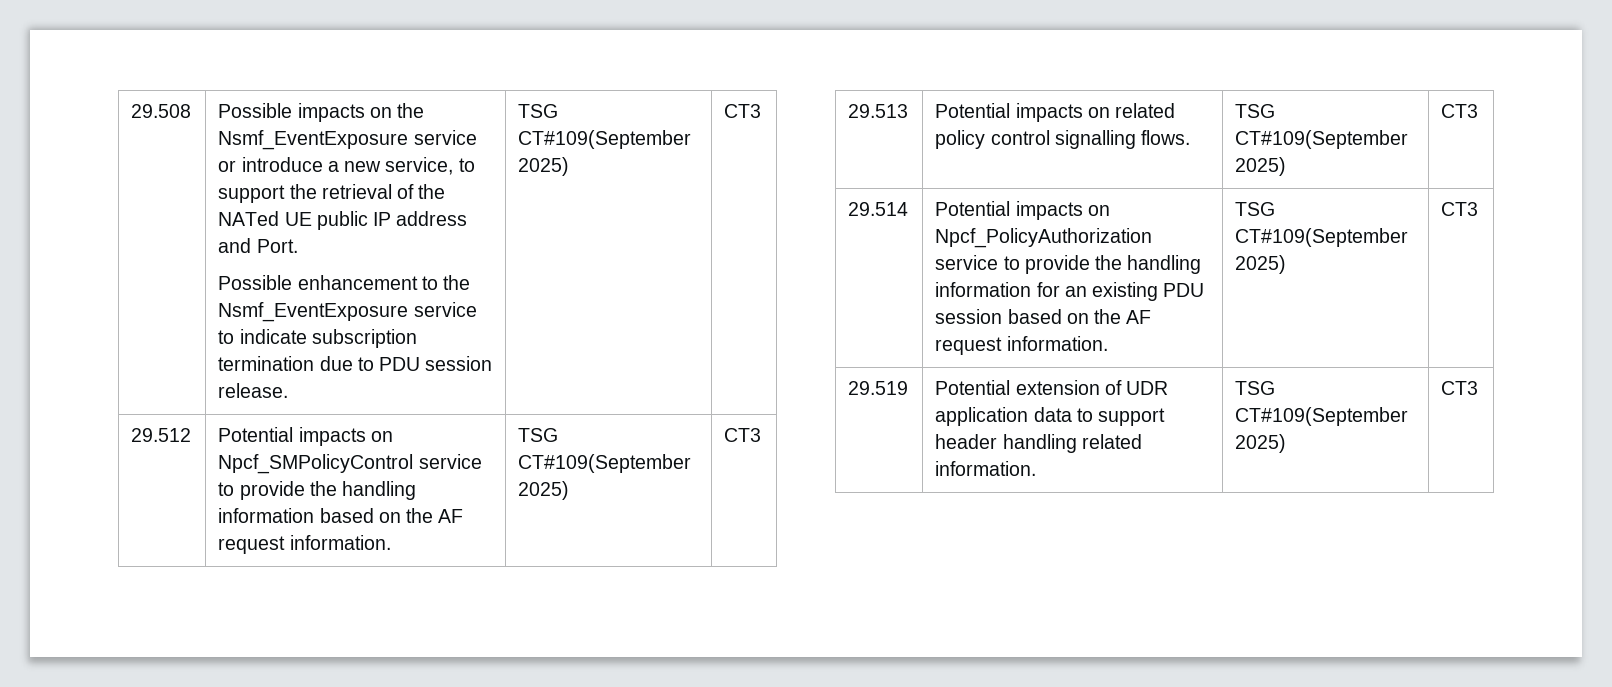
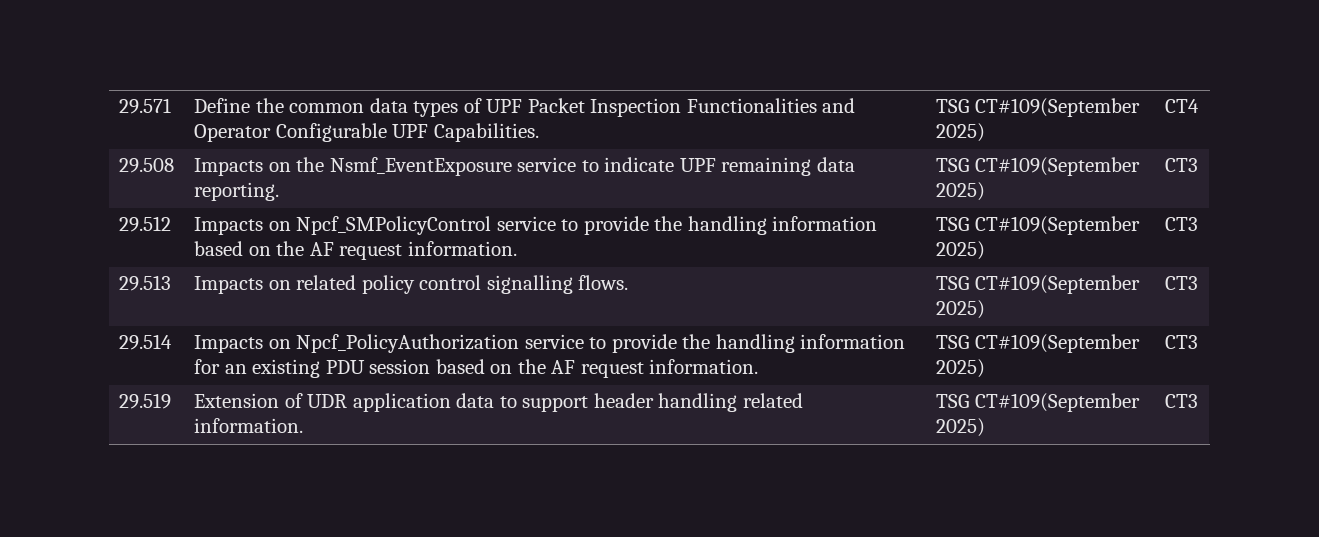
(131, 111) none -> [118,98,171,114] [193,98,856,117] [193,123,539,142] [935,98,1140,117] [935,123,985,142] [1164,99,1199,113] 29.571 | Define the common data types of UPF Packet Inspection Functionalities and Operator Configurable UPF Capabilities. | TSG CT#109(September 2025) | CT4 //
[218,103,365,122] Possible impacts -> [193,158,263,176] Impacts
[218,157,475,175] [218,184,446,203] [218,211,468,230] [218,238,298,253] [218,275,471,290] [218,302,477,322] [218,329,417,348] [218,356,493,371] [218,383,289,398] or introduce a new service, to support the retrieval of the NATed UE public IP address and Port. // Possible enhancement to the Nsmf_EventExposure service to indicate subscription termination due to PDU session release. -> [581,157,855,176] [193,182,279,201] to indicate UPF remaining data reporting.
[218,427,366,446] Potential impacts -> [193,217,263,235] Impacts
[935,103,1083,122] Potential impacts -> [193,276,263,294] Impacts
[935,201,1083,220] Potential impacts -> [193,335,263,353] Impacts
[935,380,1100,395] Potential extension -> [193,393,279,408] Extension

